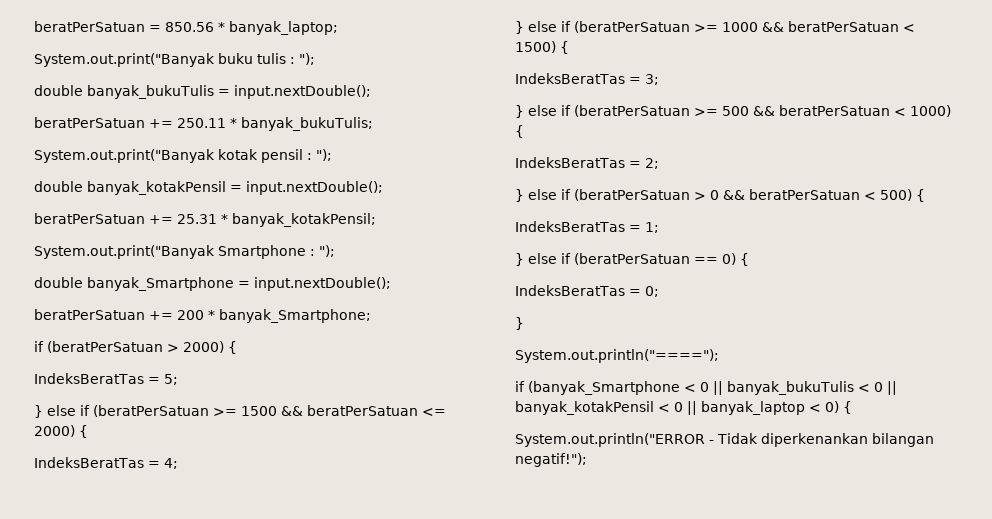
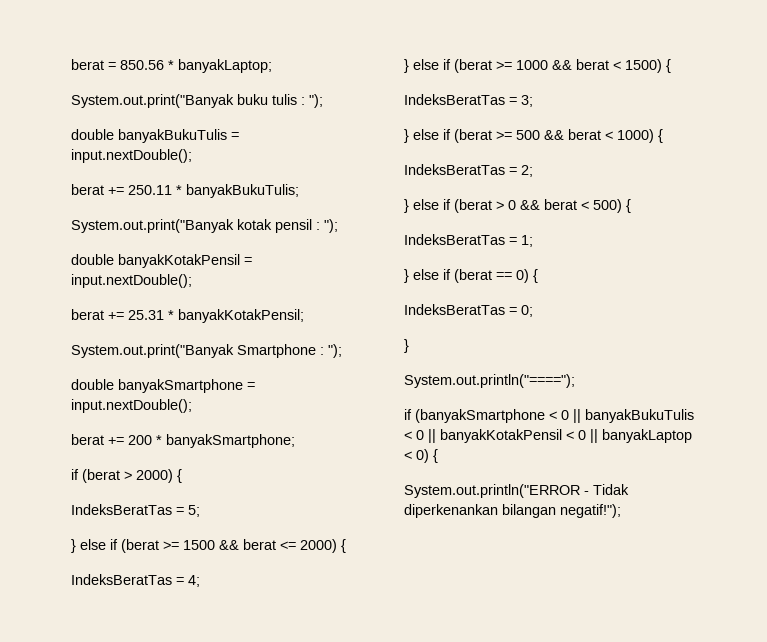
[34,21,145,32] beratPerSatuan -> [71,59,104,70] berat
[229,21,338,35] banyak_laptop; -> [178,59,272,73] banyakLaptop;
[87,85,371,99] [34,117,145,128] banyak_bukuTulis = input.nextDouble(); // beratPerSatuan -> [118,129,239,143] [71,149,192,163] [71,184,104,195] banyakBukuTulis = input.nextDouble(); // berat
[241,117,373,131] banyak_bukuTulis; -> [186,184,299,198] banyakBukuTulis;
[87,181,383,195] [34,213,145,224] banyak_kotakPensil = input.nextDouble(); // beratPerSatuan -> [118,254,252,268] [71,274,192,288] [71,309,104,320] banyakKotakPensil = input.nextDouble(); // berat
[232,213,376,227] banyak_kotakPensil; -> [178,309,304,323] banyakKotakPensil;
[87,277,391,291] [34,309,145,320] banyak_Smartphone = input.nextDouble(); // beratPerSatuan -> [118,379,255,393] [71,399,192,413] [71,434,104,445] banyakSmartphone = input.nextDouble(); // berat
[219,309,371,323] [34,341,163,353] banyak_Smartphone; // if (beratPerSatuan -> [166,434,295,448] [71,469,120,483] banyakSmartphone; // if (berat
[93,405,209,417] (beratPerSatuan -> [121,539,159,553] (berat
[307,405,418,416] beratPerSatuan -> [243,539,276,550] berat
[574,21,690,33] (beratPerSatuan -> [454,59,492,73] (berat
[788,21,899,32] beratPerSatuan -> [576,59,609,70] berat
[574,105,690,117] (beratPerSatuan -> [454,129,492,143] (berat
[779,105,890,116] beratPerSatuan -> [568,129,601,140] berat
[574,189,690,201] (beratPerSatuan -> [454,199,492,213] (berat
[749,189,860,200] beratPerSatuan -> [544,199,577,210] berat
[574,253,690,265] (beratPerSatuan -> [454,269,492,283] (berat
[528,381,897,395] [515,401,805,415] (banyak_Smartphone < 0 || banyak_bukuTulis < 0 || banyak_kotakPensil < 0 || banyak_laptop -> [415,409,694,423] [404,429,692,443] (banyakSmartphone < 0 || banyakBukuTulis < 0 || banyakKotakPensil < 0 || banyakLaptop

